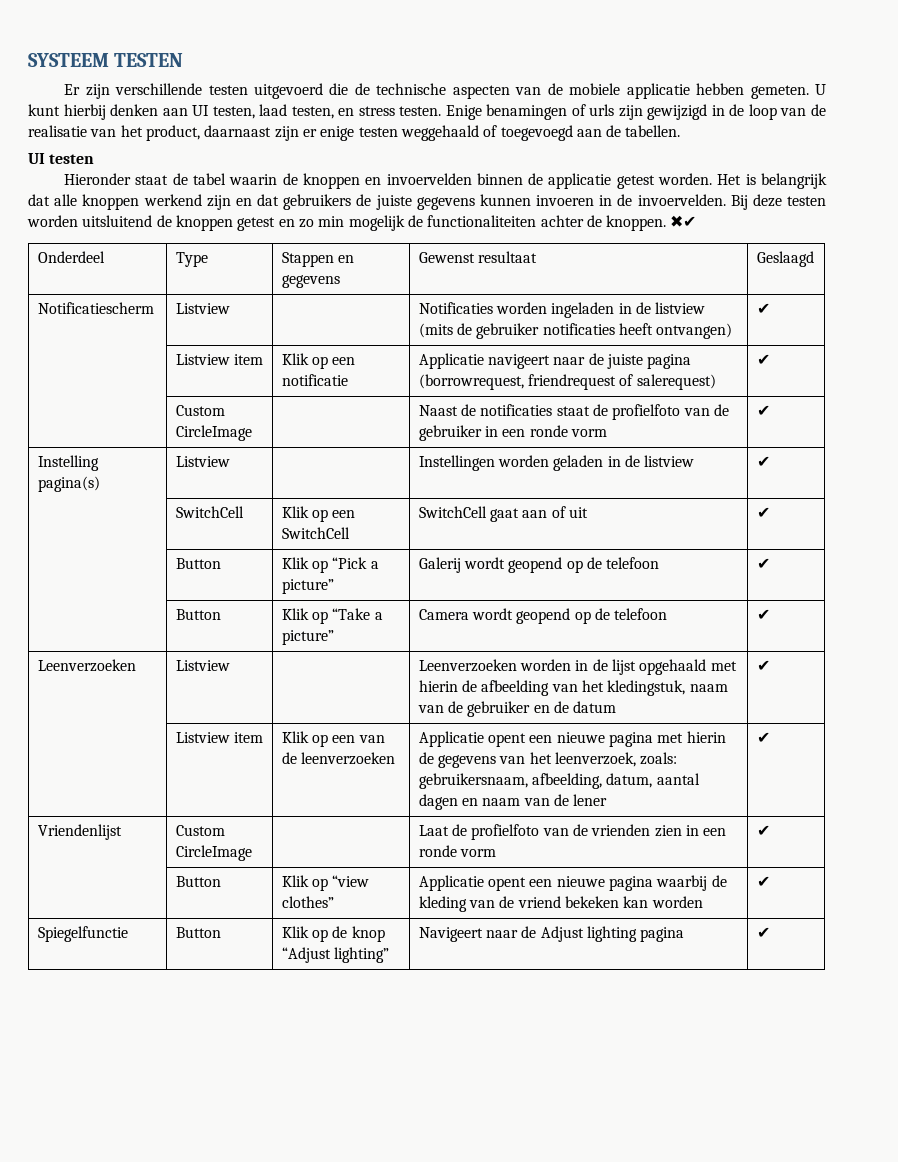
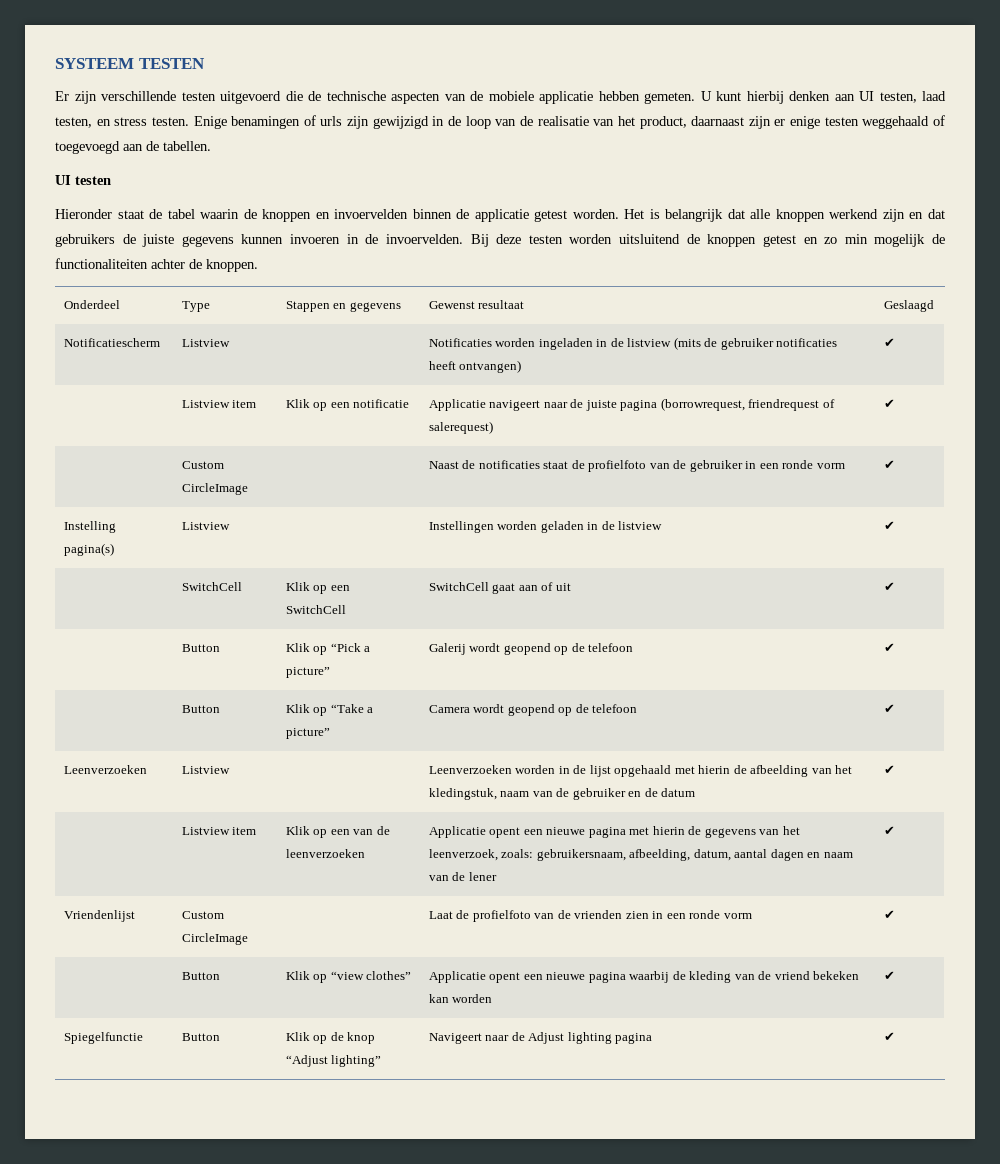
[670,215,697,227] ✖✔ -> (258, 265) none

